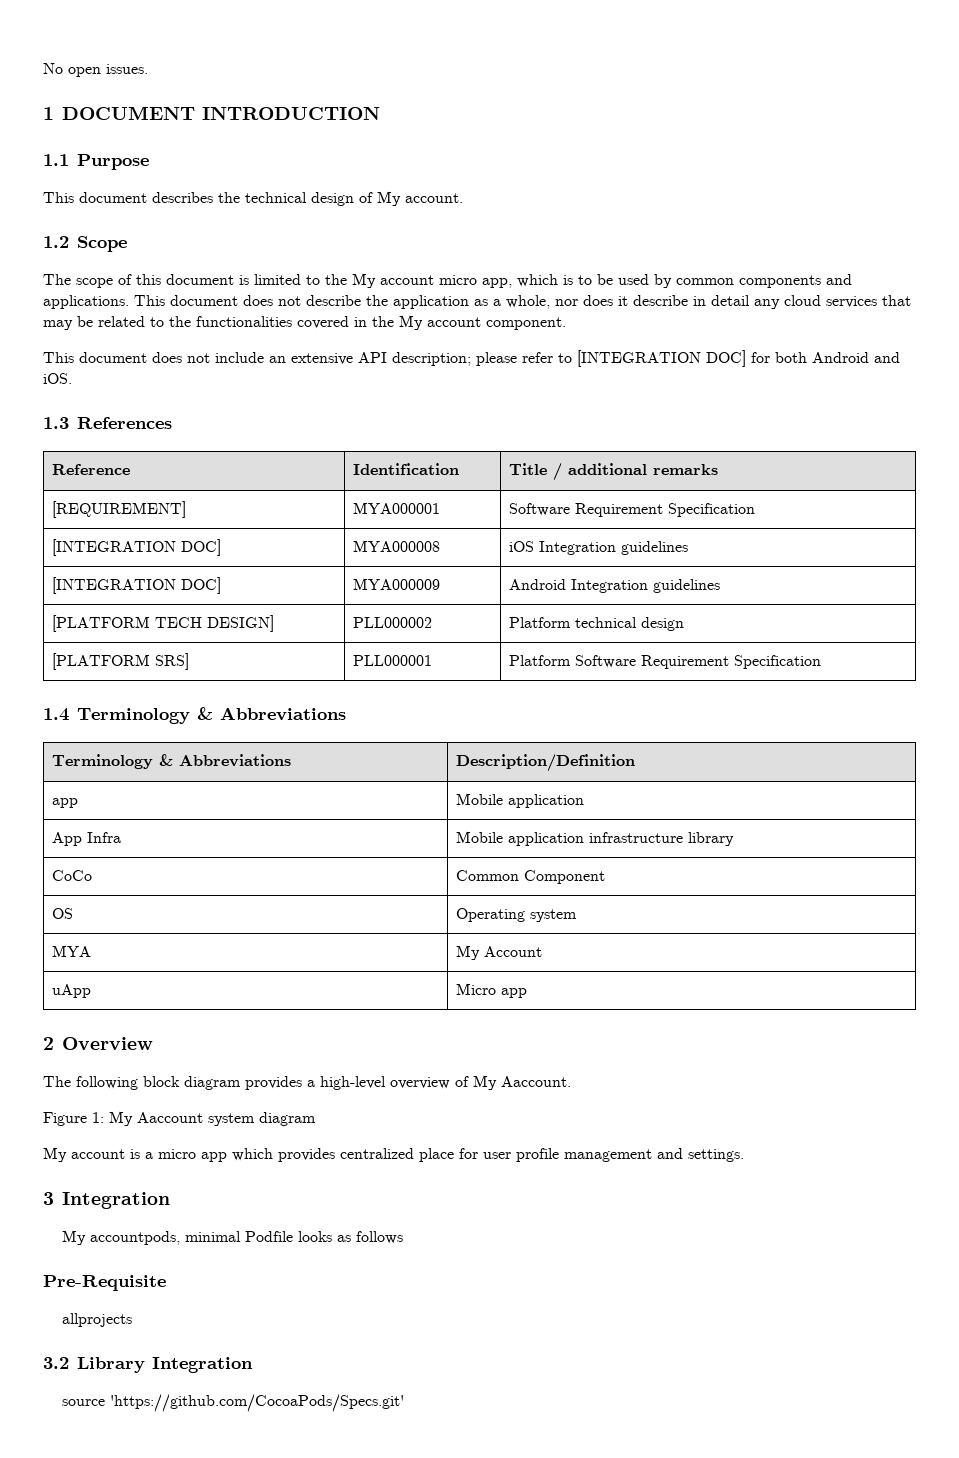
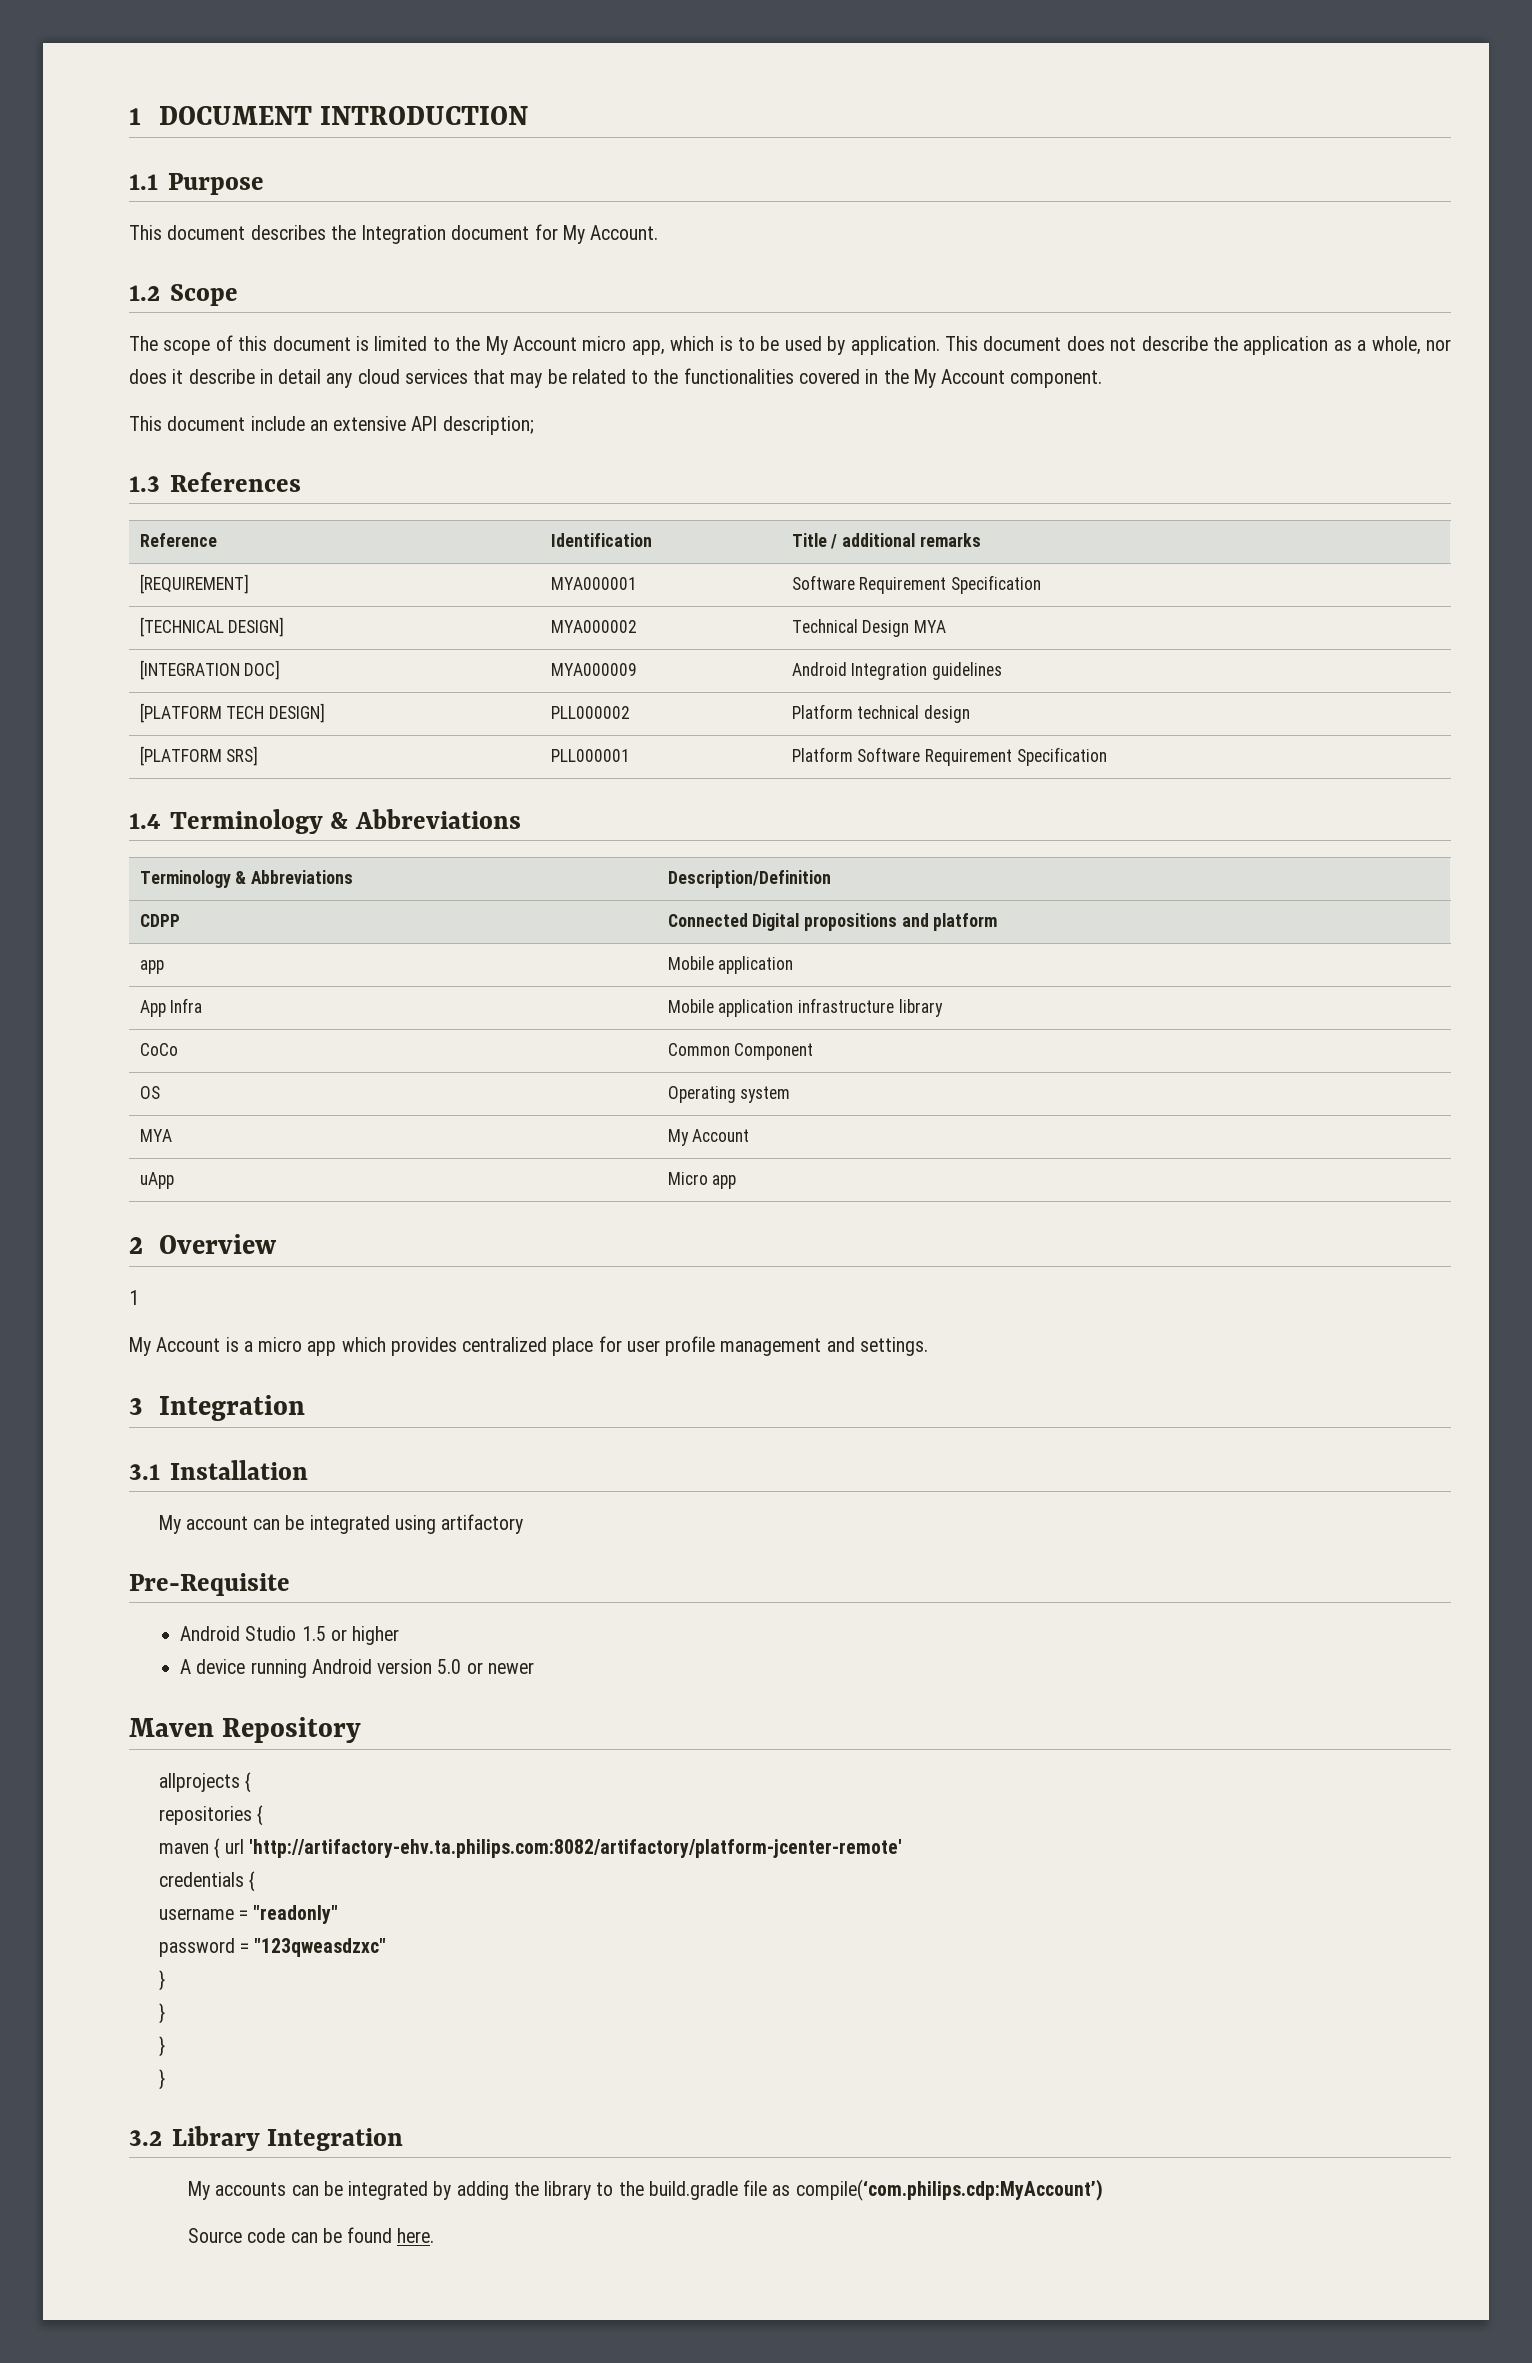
[43,63,148,77] No open issues. // -> (129, 116) none
[245,191,463,206] technical design of My account. -> [361,224,659,244] Integration document for My Account.
[380,275,434,285] account -> [513,336,577,351] Account
[676,274,852,288] [43,295,129,309] common components and applications. -> [850,336,940,355] application.
[427,317,481,327] account -> [941,369,1006,384] Account
[152,352,210,363] does not -> (246, 423) none
[476,350,900,367] [43,373,72,384] please refer to [INTEGRATION DOC] for both Android and iOS. -> (534, 425) none
[52,539,222,556] [353,540,441,552] [509,541,689,555] [INTEGRATION DOC] | MYA000008 | iOS Integration guidelines -> [139,617,285,637] [550,620,637,633] [791,619,946,637] [TECHNICAL DESIGN] | MYA000002 | Technical Design MYA
(636, 763) none -> [139,914,180,927] [667,913,998,931] // CDPP | Connected Digital propositions and platform
[43,1075,571,1090] [43,1111,316,1126] [43,1147,125,1162] The following block diagram provides a high-level overview of My Aaccount. // Figure 1: My Aaccount system diagram // My account -> [129,1290,139,1305] [129,1337,221,1356] 1 // My Account
[61,1230,403,1245] [43,1275,166,1291] [61,1313,132,1327] [43,1357,253,1373] [61,1394,404,1412] // My accountpods, minimal Podfile looks as follows // Pre-Requisite // allprojects // 3.2 Library Integration // source 'https://github.com/CocoaPods/Specs.git' -> [129,1460,308,1480] [158,1514,524,1534] [129,1573,290,1596] [179,1626,400,1645] [179,1659,534,1678] [129,1717,362,1743] [158,1772,251,1793] [158,1805,263,1826] [158,1838,903,1859] [158,1871,255,1892] [158,1905,339,1924] [158,1938,387,1957] [158,1970,165,1991] [158,2003,165,2024] [158,2036,165,2057] [158,2069,165,2090] [129,2126,404,2151] [188,2179,1103,2201] [188,2227,435,2243] // 3.1 Installation // My account can be integrated using artifactory // Pre-Requisite // Android Studio 1.5 or higher // A device running Android version 5.0 or newer // Maven Repository // allprojects { // repositories { // maven { url 'http://artifactory-ehv.ta.philips.com:8082/artifactory/platform-jcenter-remote' // credentials { // username = "readonly" // password = "123qweasdzxc" // } // } // } // } // 3.2 Library Integration // My accounts can be integrated by adding the library to the build.gradle file as compile(‘com.philips.cdp:MyAccount’) // Source code can be found here.

